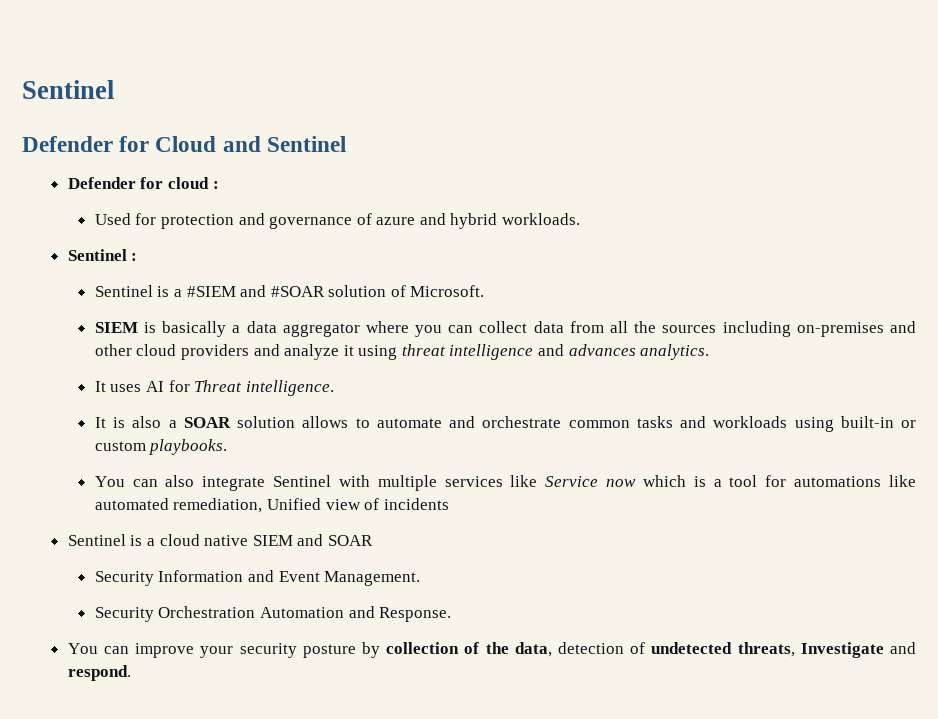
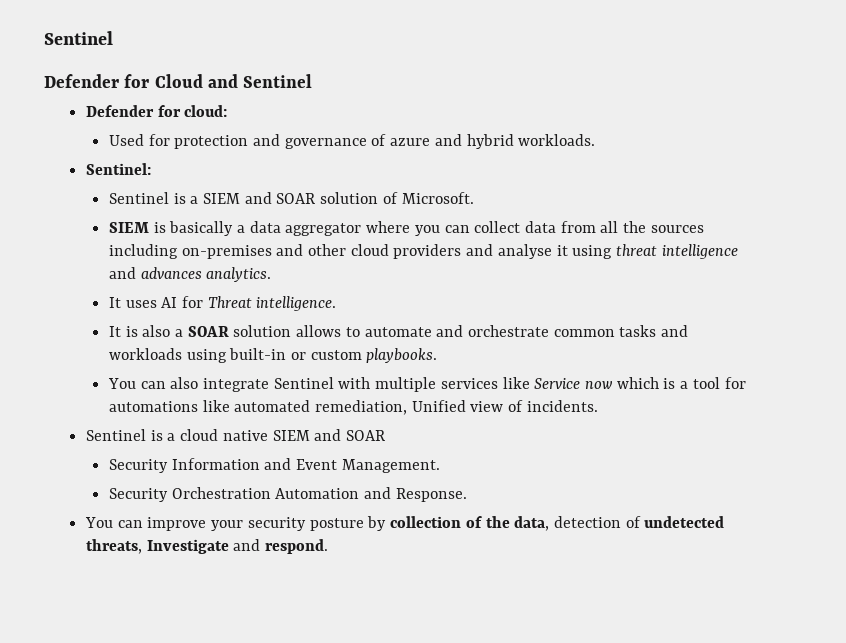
[167,177,219,189] cloud : -> [184,105,228,117] cloud:
[67,249,138,261] [94,285,325,297] Sentinel : // Sentinel is a #SIEM and #SOAR -> [86,163,152,175] [108,192,316,204] Sentinel: // Sentinel is a SIEM and SOAR
[284,344,340,360] analyze -> [497,244,552,259] analyse
[383,498,449,510] incidents -> [526,400,598,412] incidents.

